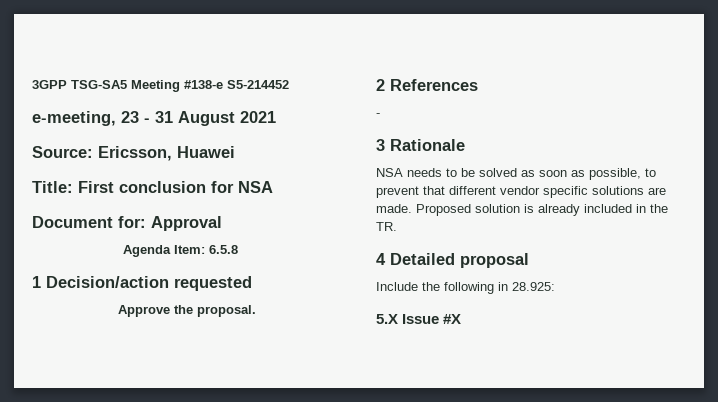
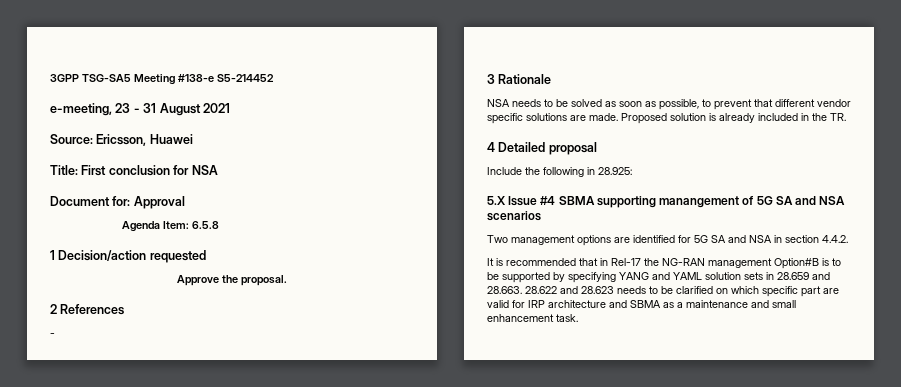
[443,314,462,324] #X -> [540,196,846,208] [487,211,541,221] [487,235,848,246] [487,258,841,269] [487,272,830,283] [487,286,839,297] [487,300,796,308] [487,314,578,322] #4 SBMA supporting manangement of 5G SA and NSA scenarios // Two management options are identified for 5G SA and NSA in section 4.4.2. // It is recommended that in Rel-17 the NG-RAN management Option#B is to be supported by specifying YANG and YAML solution sets in 28.659 and 28.663. 28.622 and 28.623 needs to be clarified on which specific part are valid for IRP architecture and SBMA as a maintenance and small enhancement task.

